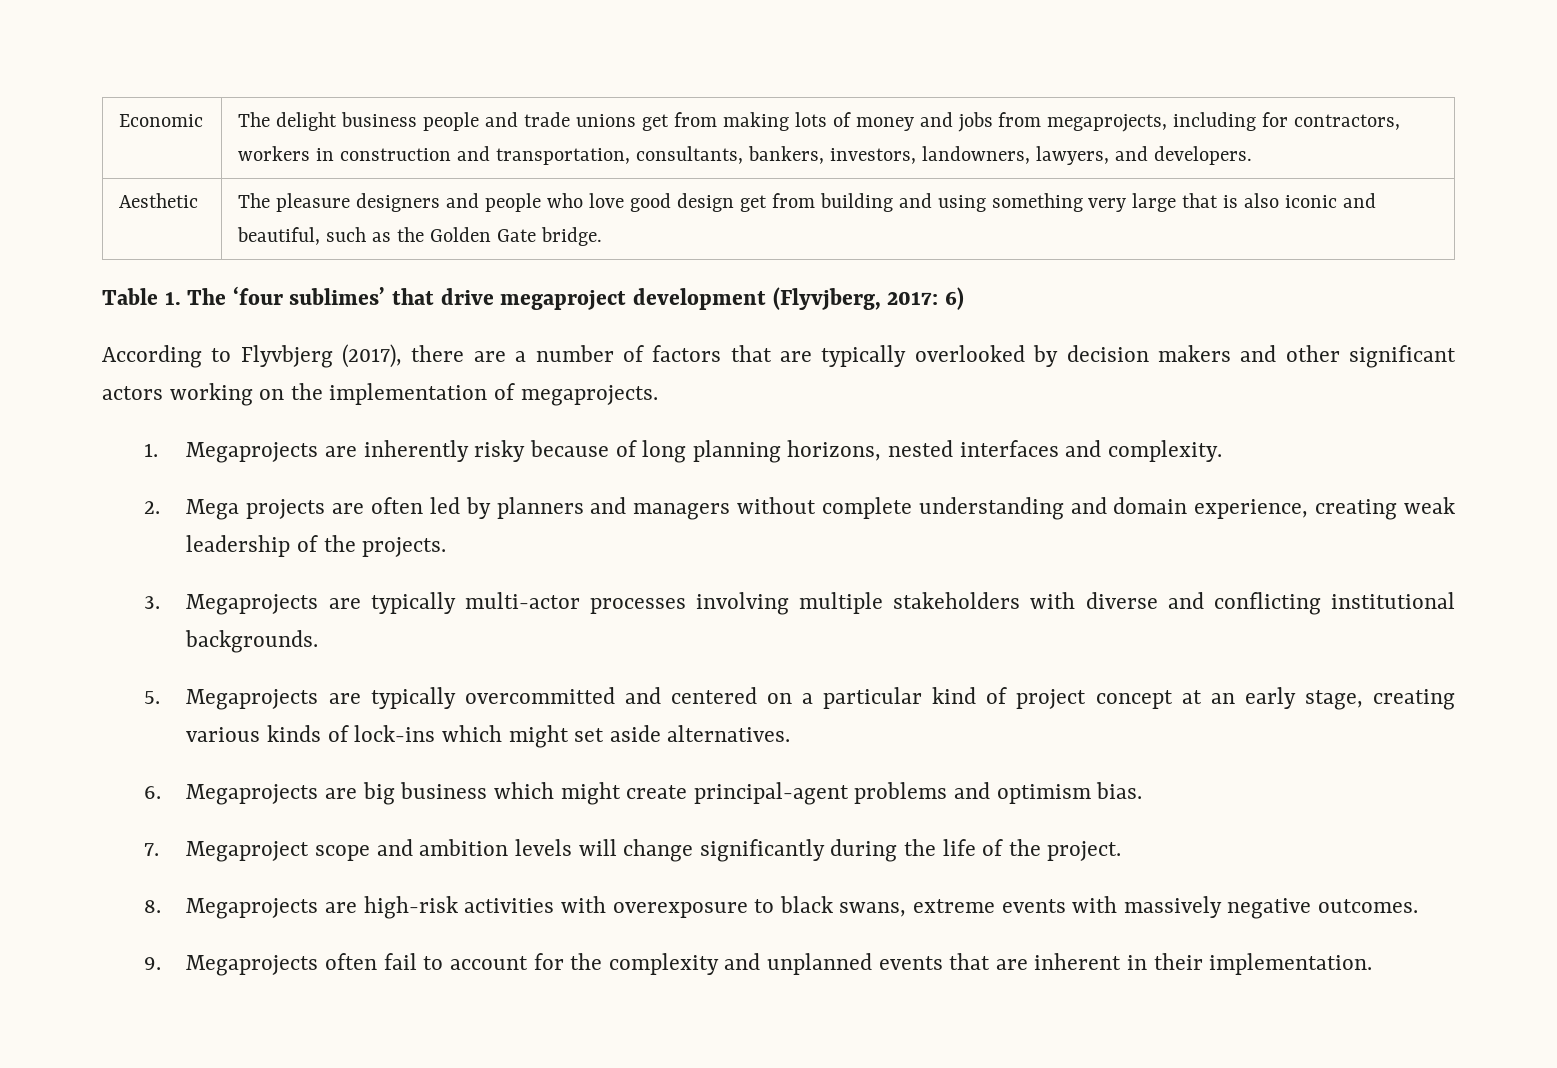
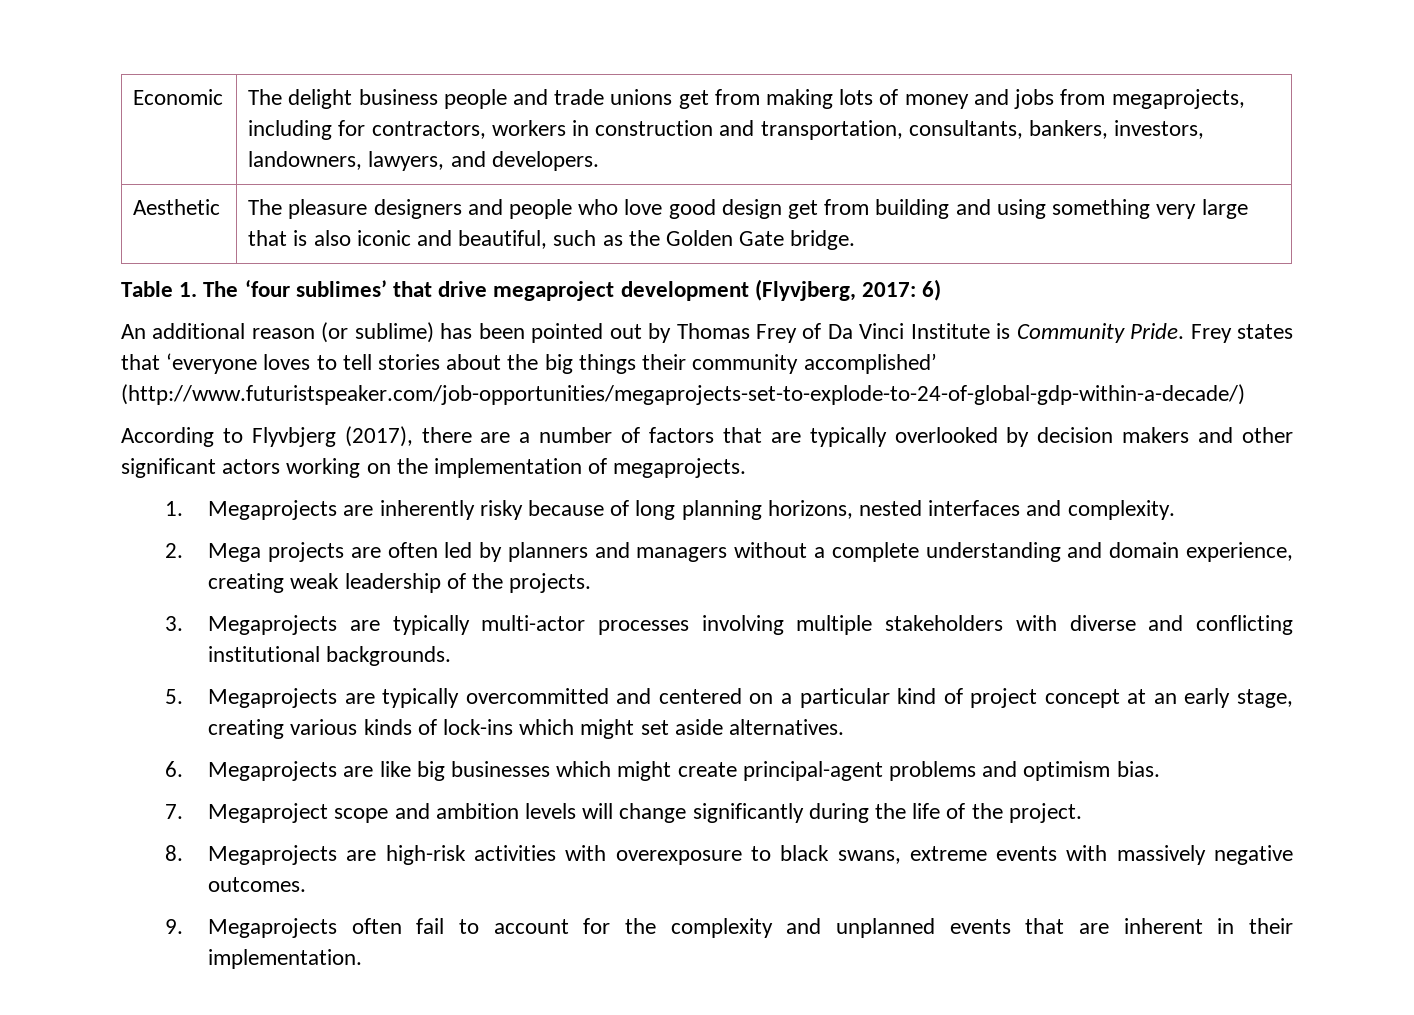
(964, 298) none -> [121,322,1294,343] [121,353,937,374] [121,384,1245,405] // An additional reason (or sublime) has been pointed out by Thomas Frey of Da Vinci Institute is Community Pride. Frey states that ‘everyone loves to tell stories about the big things their community accomplished’ (http://www.futuristspeaker.com/job-opportunities/megaprojects-set-to-explode-to-24-of-global-gdp-within-a-decade/)
(817, 505) none -> [814,547,826,558] a
[362,782,488,805] big business -> [379,761,551,781] like big businesses

